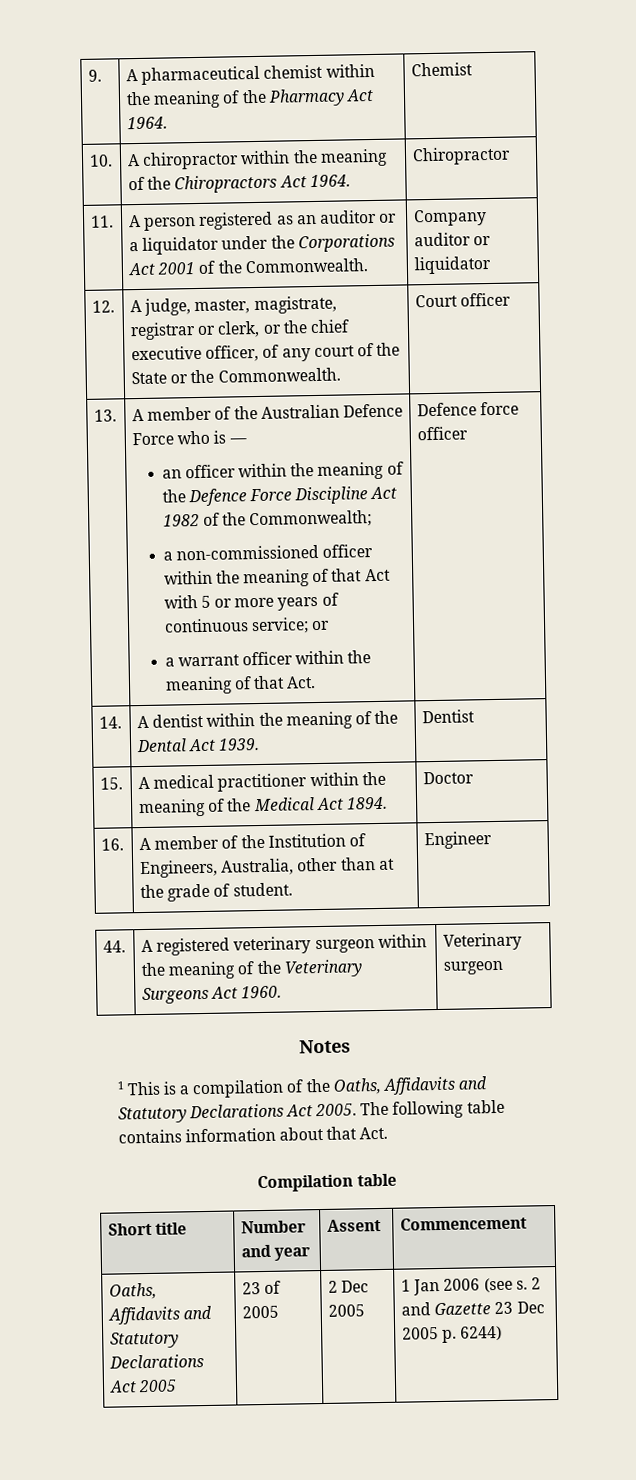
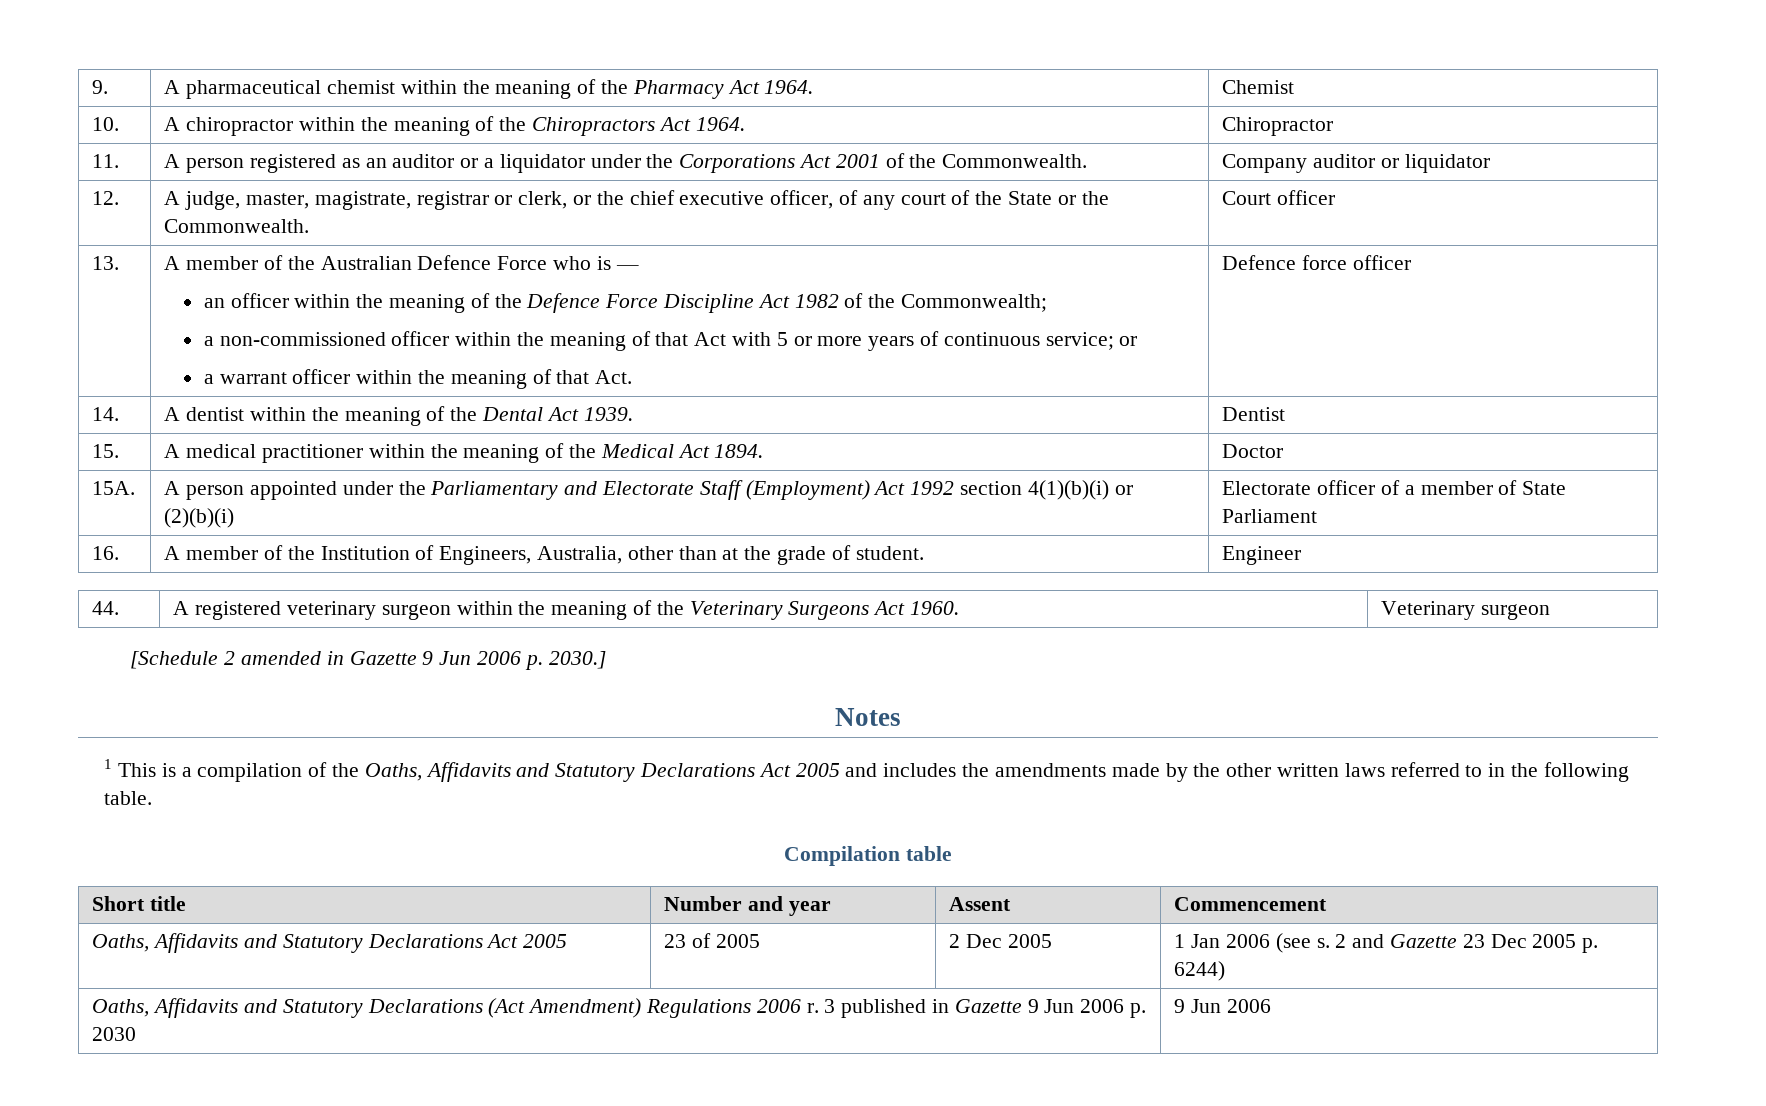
(474, 778) none -> [92,481,136,495] [164,480,1133,500] [164,508,235,528] [1222,480,1567,495] [1222,509,1318,523] // 15A. | A person appointed under the Parliamentary and Electorate Staff (Employment) Act 1992 section 4(1)(b)(i) or (2)(b)(i) | Electorate officer of a member of State Parliament
(504, 967) none -> [130,651,606,670] // [Schedule 2 amended in Gazette 9 Jun 2006 p. 2030.]
[315,1099,505,1119] [117,1126,389,1144] 2005. The following table contains information about that Act. -> [795,762,1629,782] [104,791,153,805] 2005 and includes the amendments made by the other written laws referred to in the following table.
(503, 1333) none -> [92,998,1147,1018] [92,1027,137,1041] [1174,999,1271,1013] // Oaths, Affidavits and Statutory Declarations (Act Amendment) Regulations 2006 r. 3 published in Gazette 9 Jun 2006 p. 2030 | 9 Jun 2006

